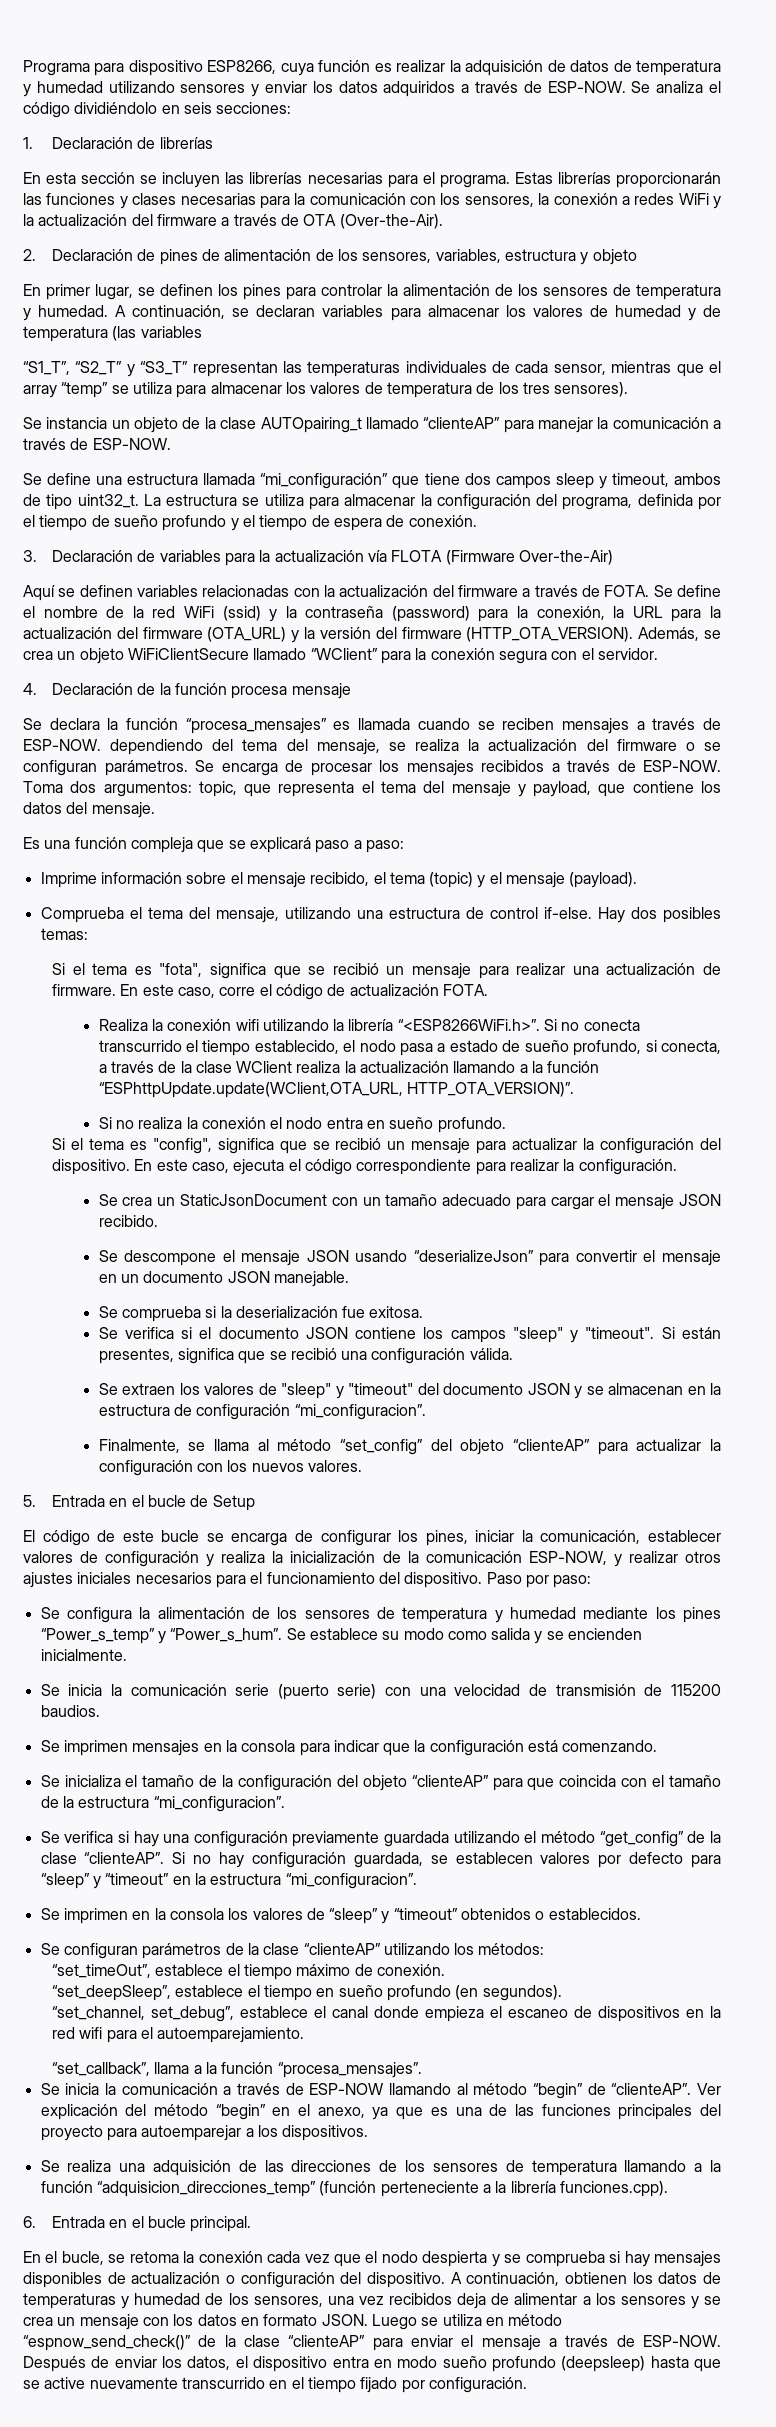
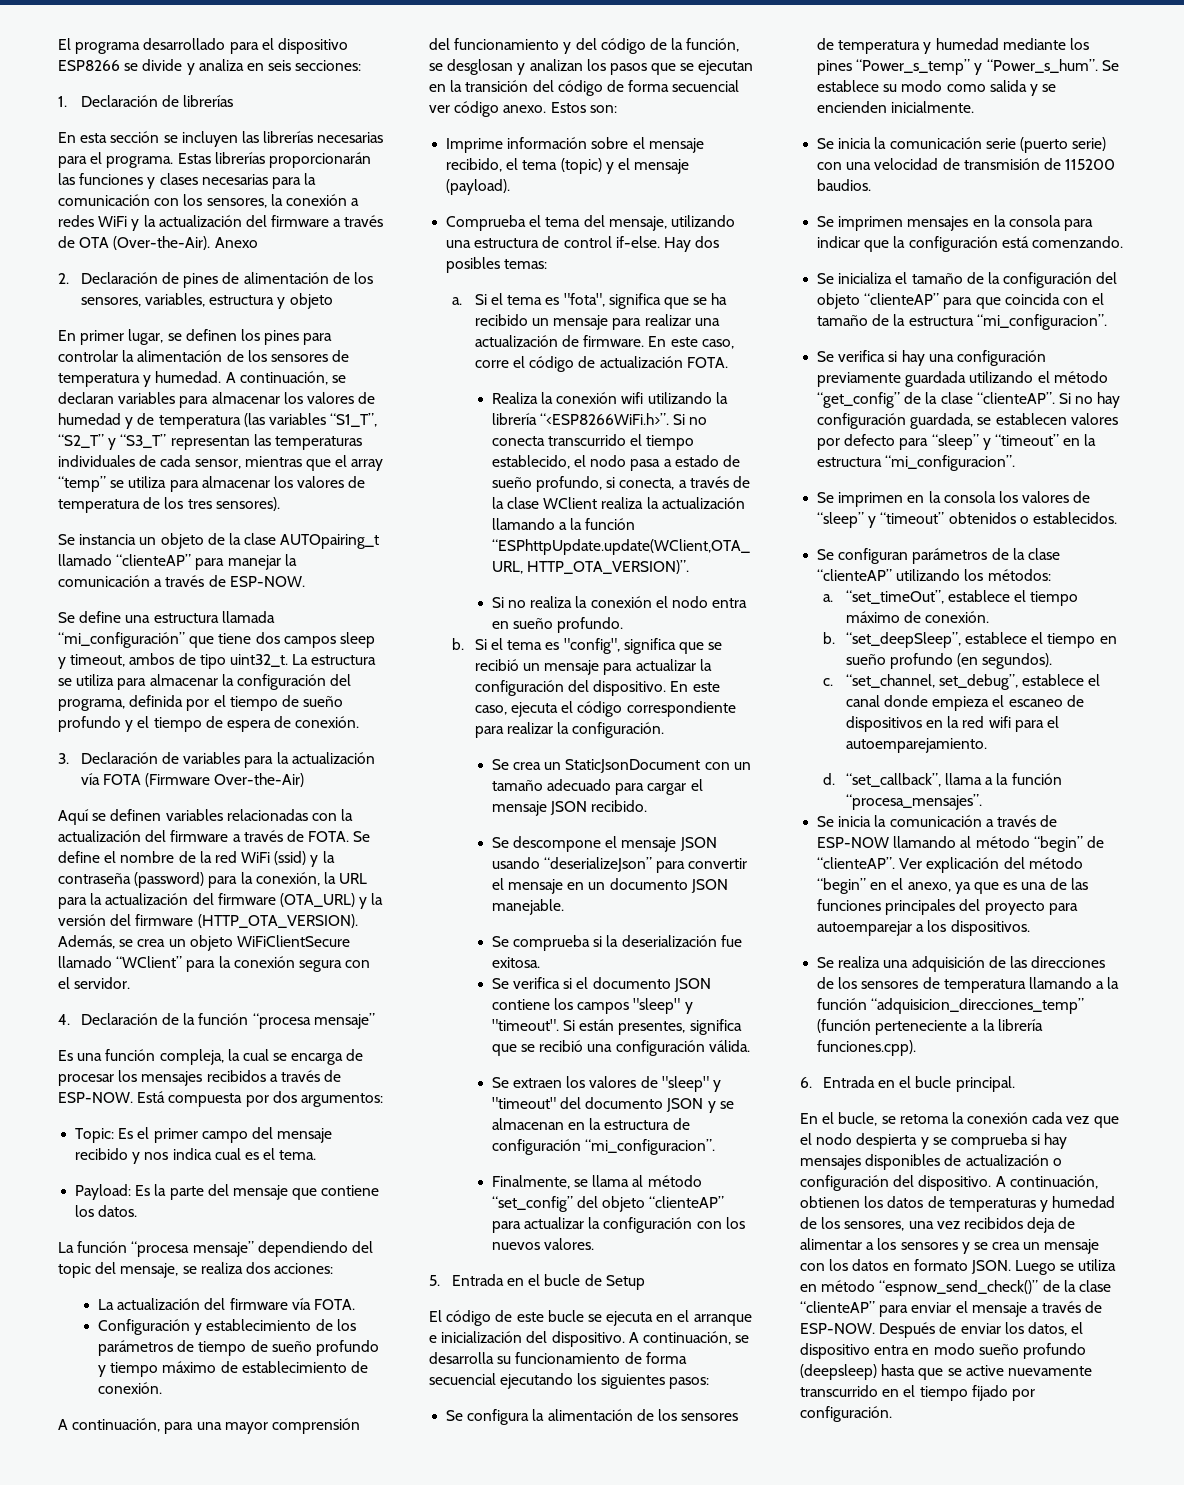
[23,60,721,76] [23,81,721,97] [23,102,158,118] Programa para dispositivo ESP8266, cuya función es realizar la adquisición de datos de temperatura y humedad utilizando sensores y enviar los datos adquiridos a través de ESP-NOW. Se analiza el código dividiéndolo -> [58,38,348,54] [58,59,244,75] El programa desarrollado para el dispositivo ESP8266 se divide y analiza
(443, 221) none -> [214,237,258,248] Anexo
(202, 332) // -> (326, 419) none
[391,550,443,562] FLOTA -> [103,774,142,785] FOTA
[231,683,351,699] [23,718,722,734] [23,739,721,755] [23,760,214,776] procesa mensaje // Se declara la función “procesa_mensajes” es llamada cuando se reciben mensajes a través de ESP-NOW. dependiendo del tema del mensaje, se realiza la actualización del firmware o se configuran parámetros. Se -> [252,1013,375,1029] [58,1049,288,1065] “procesa mensaje” // Es una función compleja, la cual se
[23,781,63,793] Toma -> [137,1091,269,1107] Está compuesta por
[198,781,722,797] [23,802,155,818] [23,837,404,853] topic, que representa el tema del mensaje y payload, que contiene los datos del mensaje. // Es una función compleja que se explicará paso a paso: -> [75,1127,333,1143] [75,1148,317,1164] [75,1184,380,1200] [75,1205,138,1217] [58,1241,373,1257] [58,1262,334,1278] [97,1298,355,1310] [97,1319,356,1335] [97,1340,379,1356] [97,1361,368,1377] [97,1382,162,1394] [58,1418,360,1434] [429,38,740,54] [429,59,754,75] [429,80,740,96] [429,101,617,117] // Topic: Es el primer campo del mensaje recibido y nos indica cual es el tema. // Payload: Es la parte del mensaje que contiene los datos. // La función “procesa mensaje” dependiendo del topic del mensaje, se realiza dos acciones: // La actualización del firmware vía FOTA. // Configuración y establecimiento de los parámetros de tiempo de sueño profundo y tiempo máximo de establecimiento de conexión. // A continuación, para una mayor comprensión del funcionamiento y del código de la función, se desglosan y analizan los pasos que se ejecutan en la transición del código de forma secuencial ver código anexo. Estos son:
(88, 934) none -> [451,297,462,305] a.
[332,963,379,975] recibió -> [711,293,728,305] [474,314,528,326] ha recibido
(506, 1125) none -> [451,638,464,650] b.
[231,1530,721,1546] [23,1551,722,1567] [23,1572,592,1588] encarga de configurar los pines, iniciar la comunicación, establecer valores de configuración y realiza la inicialización de la comunicación ESP-NOW, y realizar otros ajustes iniciales necesarios para el funcionamiento del dispositivo. Paso por paso: -> [606,1310,752,1326] [429,1331,750,1347] [429,1352,687,1364] [429,1373,709,1389] ejecuta en el arranque e inicialización del dispositivo. A continuación, se desarrolla su funcionamiento de forma secuencial ejecutando los siguientes pasos:
(545, 1949) none -> [822,594,833,602] a.
(445, 1970) none -> [822,632,835,644] b.
(562, 1993) none -> [822,678,833,686] c.
(305, 2035) none -> [822,773,835,785] d.

